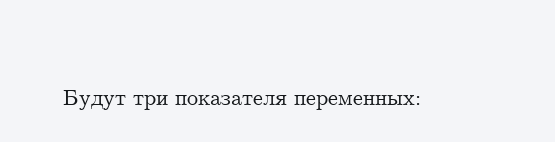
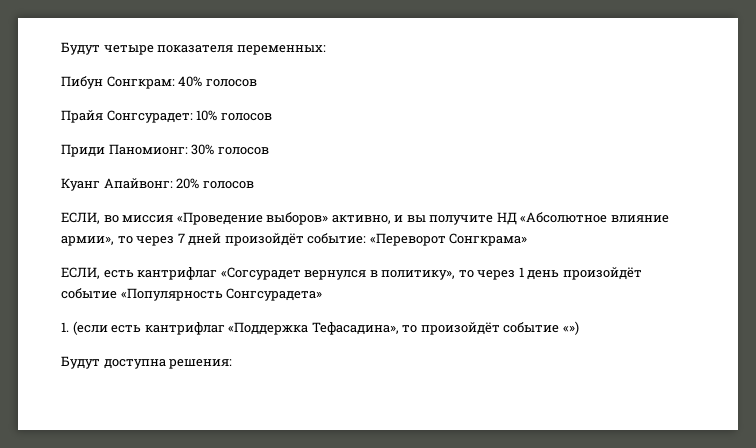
[63,90,168,110] Будут три -> [61,42,154,55] Будут четыре
(421, 102) none -> [61,76,257,89] [61,110,272,123] [61,144,269,157] [61,178,254,191] [61,212,669,225] [61,233,528,246] [61,267,642,280] [61,288,323,301] [61,321,579,335] [61,356,233,369] // Пибун Сонгкрам: 40% голосов // Прайя Сонгсурадет: 10% голосов // Приди Паномионг: 30% голосов // Куанг Апайвонг: 20% голосов // ЕСЛИ, во миссия «Проведение выборов» активно, и вы получите НД «Абсолютное влияние армии», то через 7 дней произойдёт событие: «Переворот Сонгкрама» // ЕСЛИ, есть кантрифлаг «Согсурадет вернулся в политику», то через 1 день произойдёт событие «Популярность Сонгсурадета» // 1. (если есть кантрифлаг «Поддержка Тефасадина», то произойдёт событие «») // Будут доступна решения:

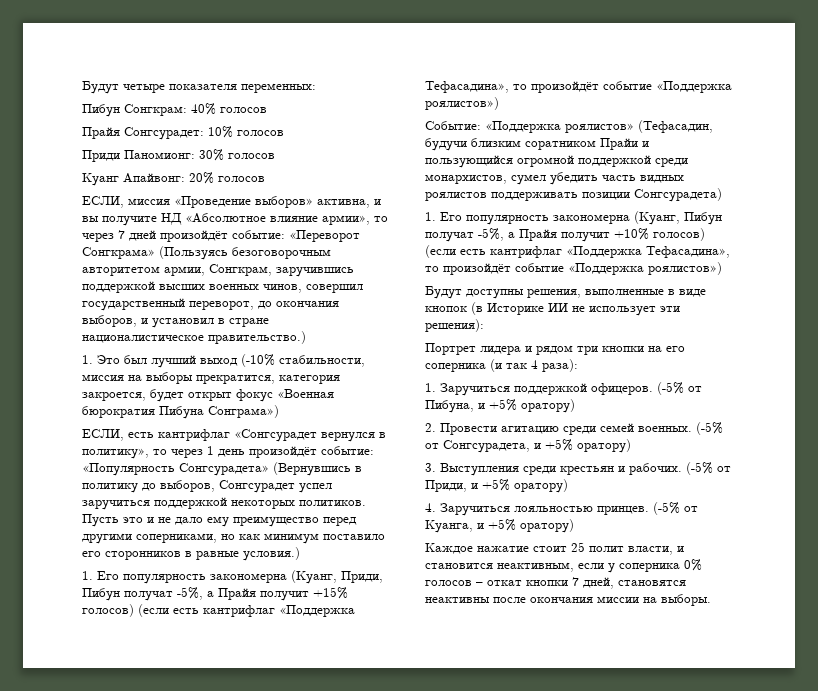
[103,215,119,223] во -> (124, 202) none
[331,215,391,224] активно, -> [317,199,370,208] активна,
(528, 239) none -> [159,246,331,260] [82,264,354,277] [82,281,363,293] [82,298,339,311] [82,315,269,328] [82,331,306,344] [82,354,365,368] [82,372,340,384] [82,389,334,402] [82,405,279,419] (Пользуясь безоговорочным авторитетом армии, Сонгкрам, заручившись поддержкой высших военных чинов, совершил государственный переворот, до окончания выборов, и установил в стране националистическое правительство.) // 1. Это был лучший выход (-10% стабильности, миссия на выборы прекратится, категория закроется, будет открыт фокус «Военная бюрократия Пибуна Сонграма»)
[220,267,301,280] «Согсурадет -> [234,429,317,442] «Сонгсурадет
[61,288,117,299] событие -> [321,446,374,455] событие:
[61,321,579,335] [61,356,233,369] // 1. (если есть кантрифлаг «Поддержка Тефасадина», то произойдёт событие «») // Будут доступна решения: -> [273,462,362,476] [82,480,332,493] [82,497,366,510] [82,514,357,527] [82,533,385,544] [82,547,300,561] [82,570,383,584] [82,587,348,601] [82,604,355,617] [425,81,732,93] [425,97,499,110] [425,120,713,133] [425,138,649,151] [425,155,688,168] [425,172,684,185] [425,188,722,202] [425,211,722,225] [425,228,705,242] [425,245,730,258] [425,262,722,275] [425,286,706,299] [425,302,680,316] [425,319,484,332] [425,343,685,355] [425,359,578,372] [425,382,702,396] [425,399,575,413] [425,422,723,435] [425,439,631,453] [425,462,731,476] [425,479,568,493] [425,502,698,516] [425,519,574,533] [425,542,684,555] [425,559,702,573] [425,577,686,589] [425,594,711,606] (Вернувшись в политику до выборов, Сонгсурадет успел заручиться поддержкой некоторых политиков. Пусть это и не дало ему преимущество перед другими соперниками, но как минимум поставило его сторонников в равные условия.) // 1. Его популярность закономерна (Куанг, Приди, Пибун получат -5%, а Прайя получит +15% голосов) (если есть кантрифлаг «Поддержка Тефасадина», то произойдёт событие «Поддержка роялистов») // Событие: «Поддержка роялистов» (Тефасадин, будучи близким соратником Прайи и пользующийся огромной поддержкой среди монархистов, сумел убедить часть видных роялистов поддерживать позиции Сонгсурадета) // 1. Его популярность закономерна (Куанг, Пибун получат -5%, а Прайя получит +10% голосов) (если есть кантрифлаг «Поддержка Тефасадина», то произойдёт событие «Поддержка роялистов») // Будут доступны решения, выполненные в виде кнопок (в Историке ИИ не использует эти решения): // Портрет лидера и рядом три кнопки на его соперника (и так 4 раза): // 1. Заручиться поддержкой офицеров. (-5% от Пибуна, и +5% оратору) // 2. Провести агитацию среди семей военных. (-5% от Сонгсурадета, и +5% оратору) // 3. Выступления среди крестьян и рабочих. (-5% от Приди, и +5% оратору) // 4. Заручиться лояльностью принцев. (-5% от Куанга, и +5% оратору) // Каждое нажатие стоит 25 полит власти, и становится неактивным, если у соперника 0% голосов – откат кнопки 7 дней, становятся неактивны после окончания миссии на выборы.

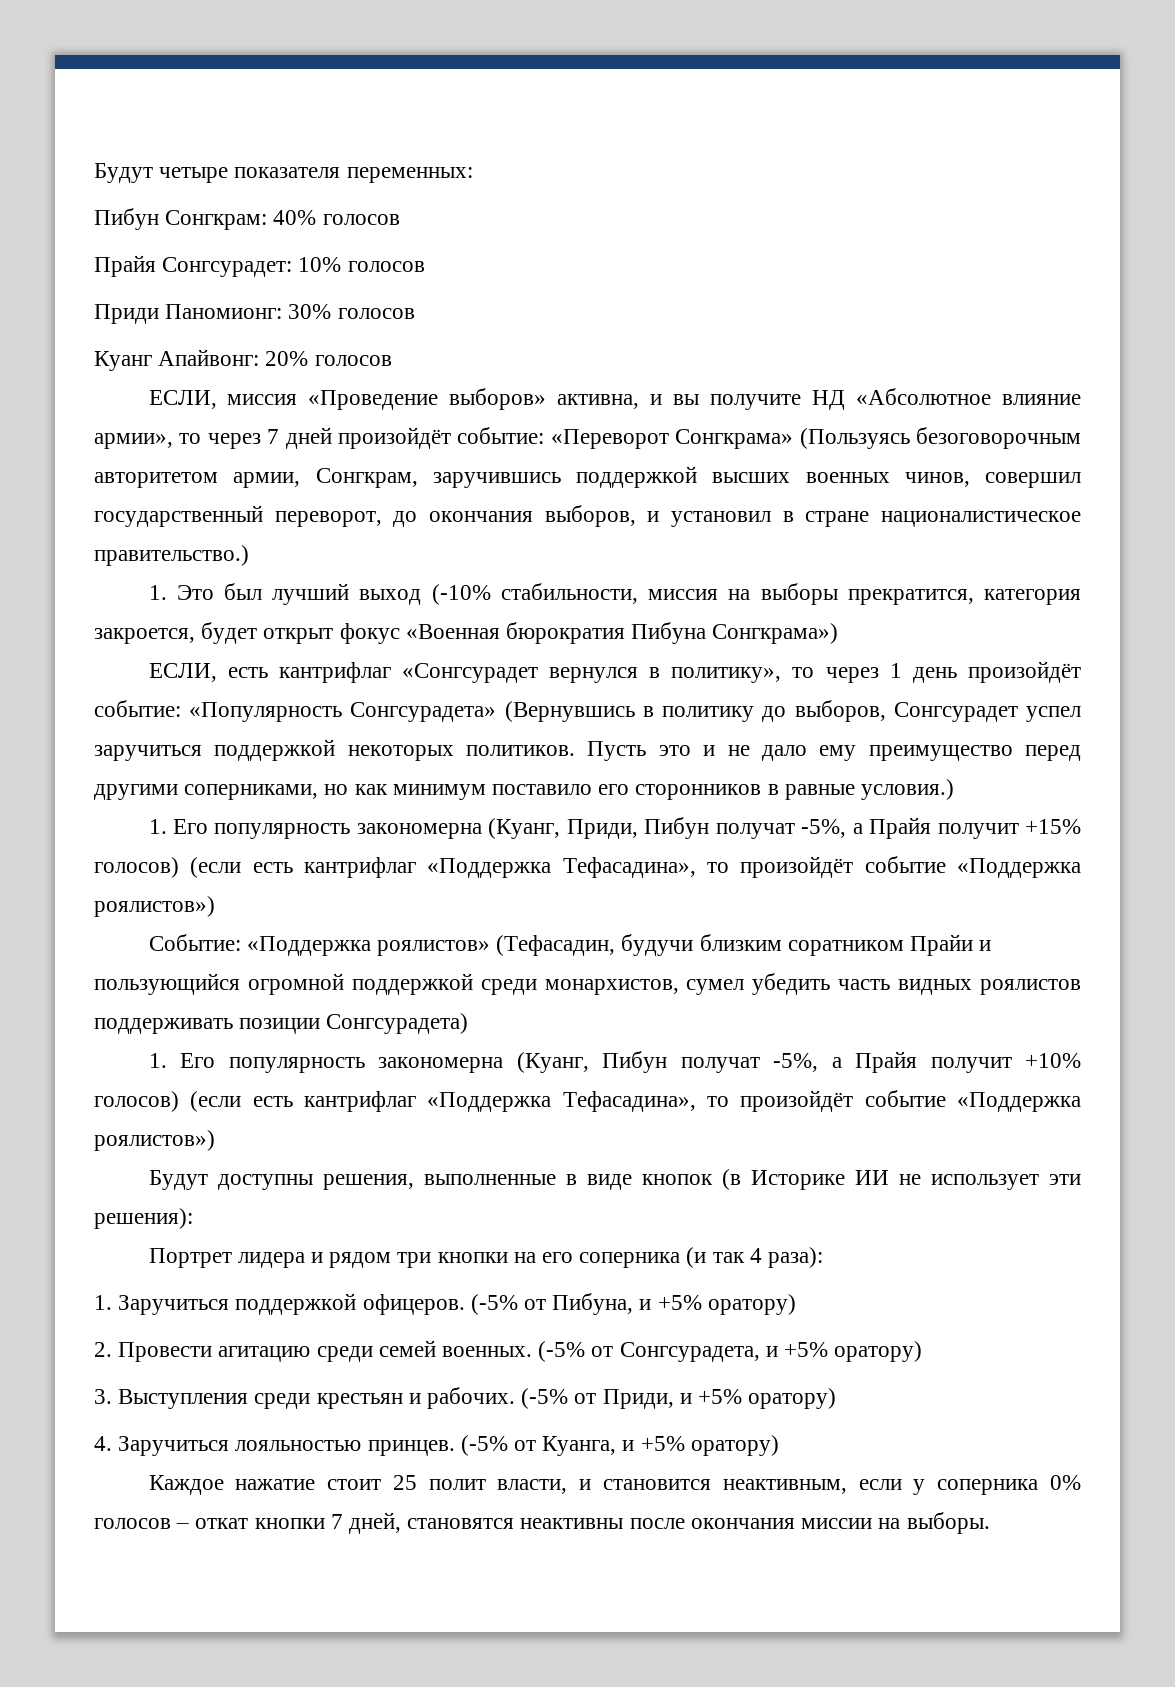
[208,405,279,418] Сонграма») -> [712,623,839,644] Сонгкрама»)

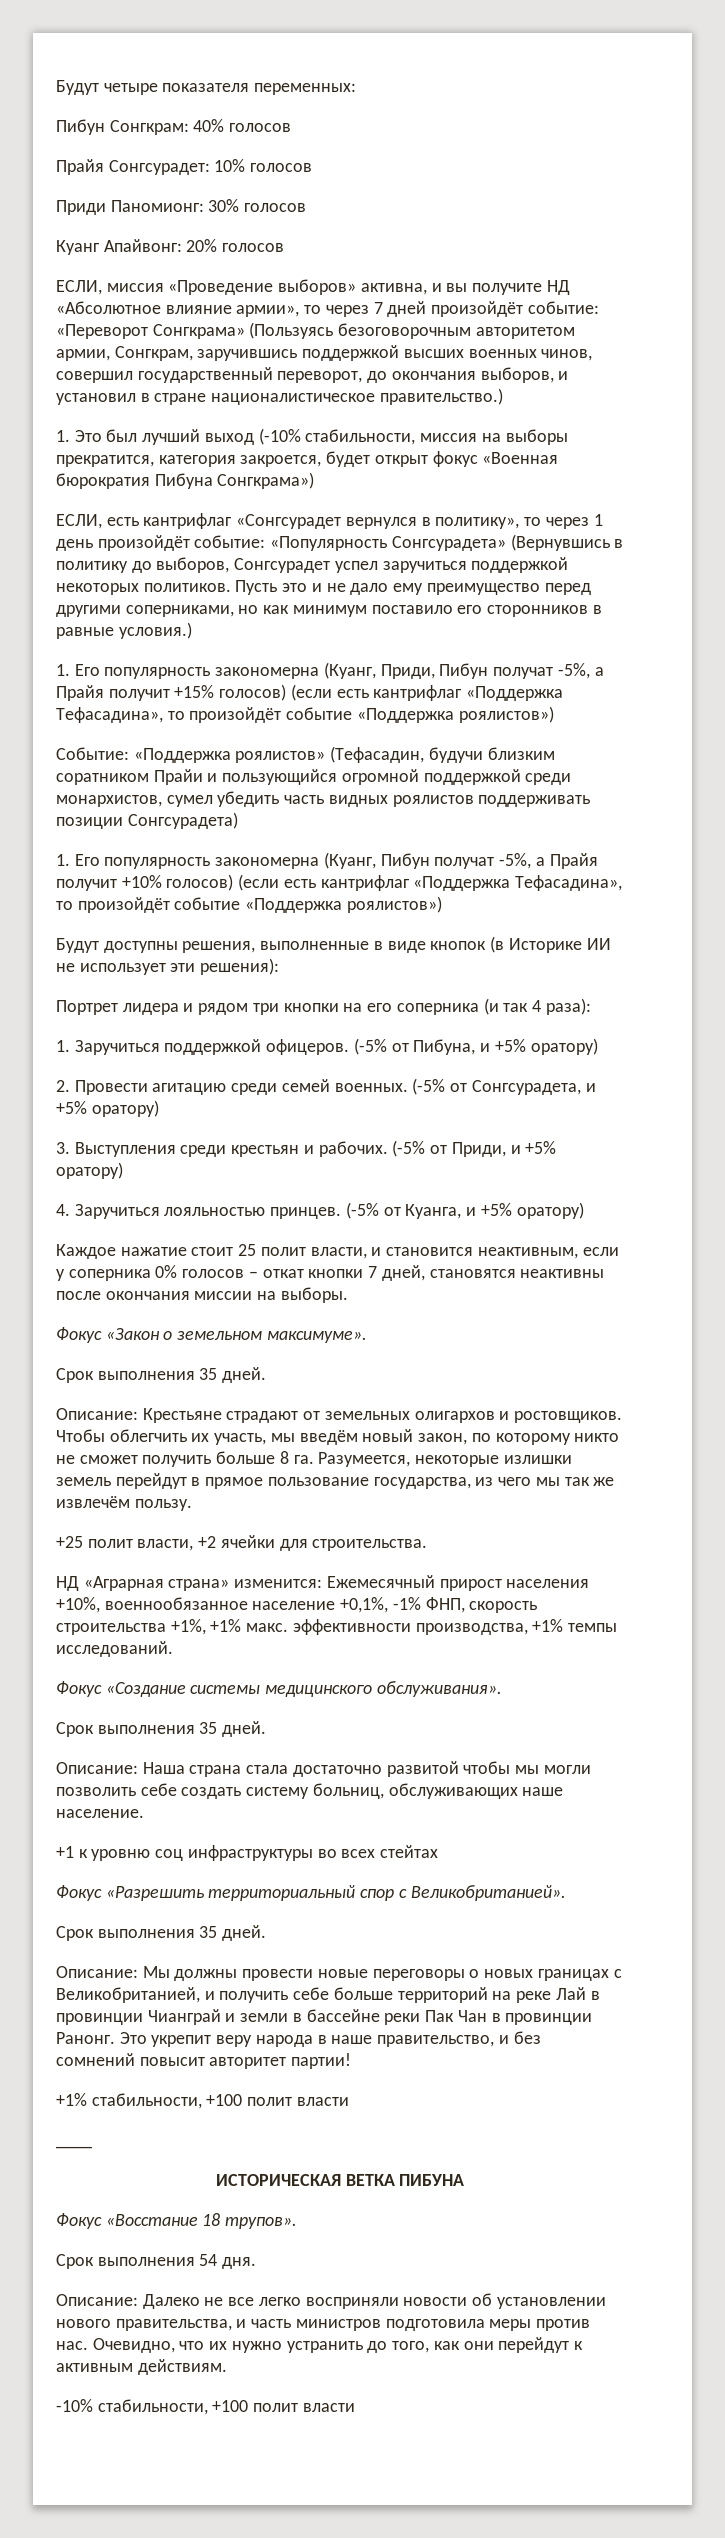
(990, 1523) none -> [56,1327,367,1343] [56,1367,267,1383] [56,1408,623,1423] [56,1429,620,1445] [56,1451,572,1467] [56,1473,615,1489] [56,1496,192,1511] [56,1535,428,1551] [56,1575,590,1591] [56,1597,538,1613] [56,1619,618,1635] [56,1641,173,1657] [56,1681,502,1697] [56,1721,267,1737] [56,1761,591,1777] [56,1783,564,1799] [56,1809,144,1818] [56,1845,439,1861] [56,1885,566,1901] [56,1925,267,1941] [56,1966,622,1981] [56,1987,600,2003] [56,2009,593,2025] [56,2031,541,2047] [56,2053,352,2069] [56,2093,349,2109] [56,2146,92,2149] [215,2174,465,2186] [56,2213,298,2229] [56,2254,257,2269] [56,2293,606,2309] [56,2319,591,2331] [56,2337,583,2353] [56,2359,227,2375] [56,2399,355,2415] // Фокус «Закон о земельном максимуме». // Срок выполнения 35 дней. // Описание: Крестьяне страдают от земельных олигархов и ростовщиков. Чтобы облегчить их участь, мы введём новый закон, по которому никто не сможет получить больше 8 га. Разумеется, некоторые излишки земель перейдут в прямое пользование государства, из чего мы так же извлечём пользу. // +25 полит власти, +2 ячейки для строительства. // НД «Аграрная страна» изменится: Ежемесячный прирост населения +10%, военнообязанное население +0,1%, -1% ФНП, скорость строительства +1%, +1% макс. эффективности производства, +1% темпы исследований. // Фокус «Создание системы медицинского обслуживания». // Срок выполнения 35 дней. // Описание: Наша страна стала достаточно развитой чтобы мы могли позволить себе создать систему больниц, обслуживающих наше население. // +1 к уровню соц инфраструктуры во всех стейтах // Фокус «Разрешить территориальный спор с Великобританией». // Срок выполнения 35 дней. // Описание: Мы должны провести новые переговоры о новых границах с Великобританией, и получить себе больше территорий на реке Лай в провинции Чианграй и земли в бассейне реки Пак Чан в провинции Ранонг. Это укрепит веру народа в наше правительство, и без сомнений повысит авторитет партии! // +1% стабильности, +100 полит власти // ____ // ИСТОРИЧЕСКАЯ ВЕТКА ПИБУНА // Фокус «Восстание 18 трупов». // Срок выполнения 54 дня. // Описание: Далеко не все легко восприняли новости об установлении нового правительства, и часть министров подготовила меры против нас. Очевидно, что их нужно устранить до того, как они перейдут к активным действиям. // -10% стабильности, +100 полит власти

